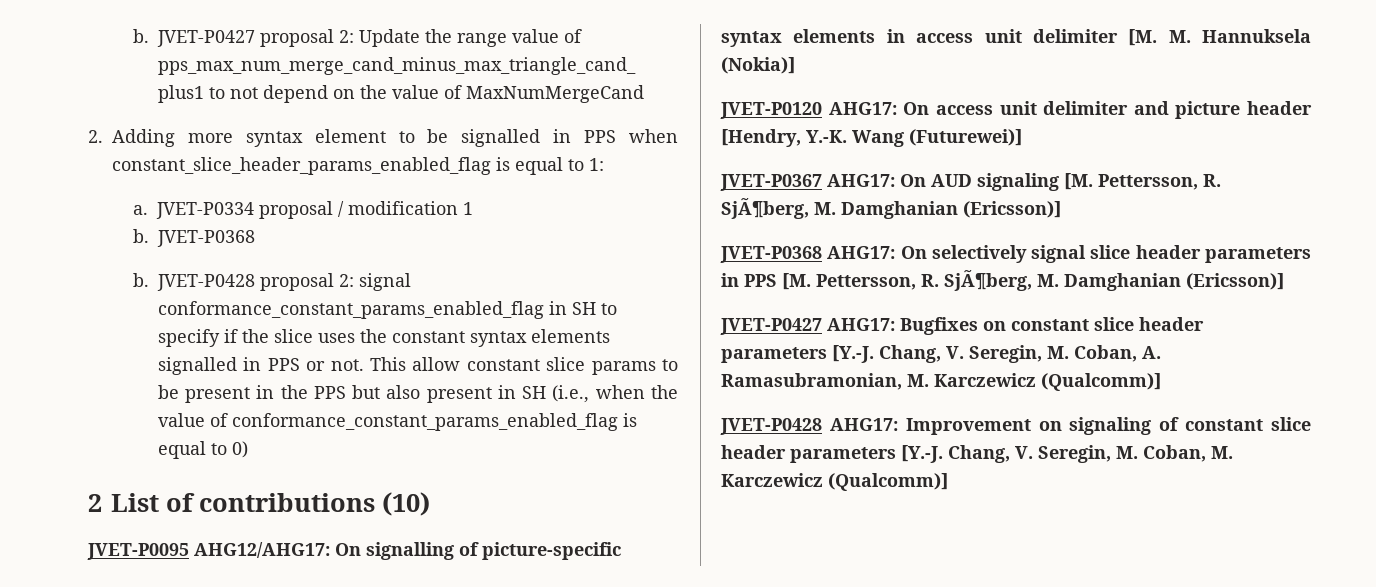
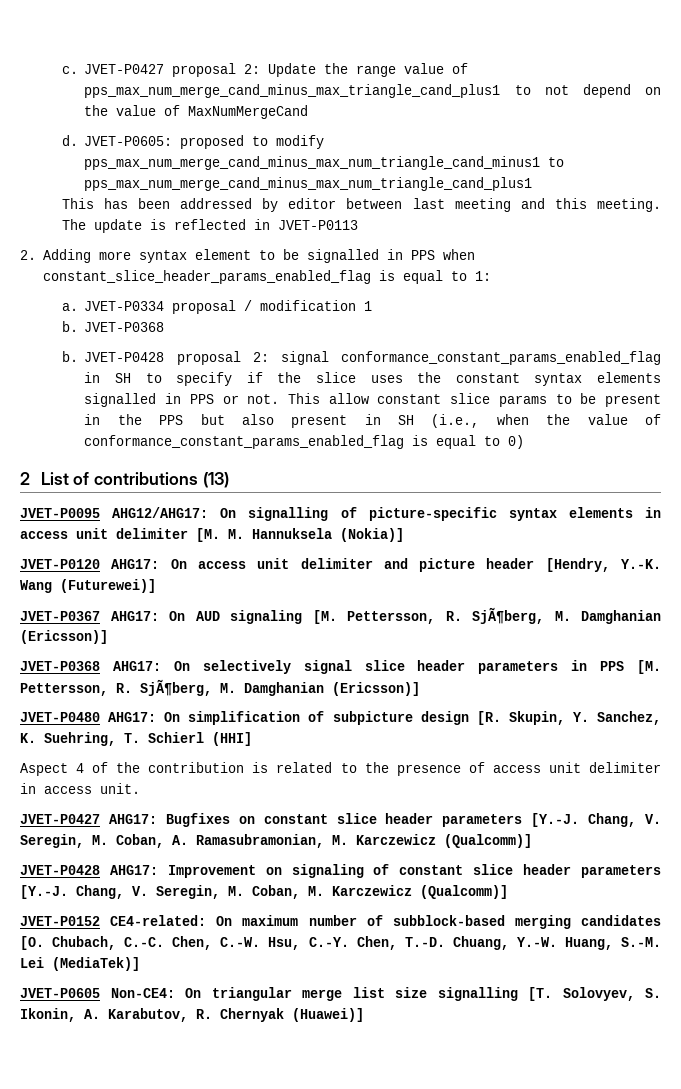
[132,29,149,43] b. -> [61,66,78,74] c.
(644, 94) none -> [61,135,325,149] [84,156,565,170] [84,177,533,191] [61,198,661,212] [61,219,358,233] // d. JVET-P0605: proposed to modify pps_max_num_merge_cand_minus_max_num_triangle_cand_minus1 to pps_max_num_merge_cand_minus_max_num_triangle_cand_plus1 // This has been addressed by editor between last meeting and this meeting. The update is reflected in JVET-P0113
[382,492,430,516] (10) -> [202,472,229,488] (13)
(1284, 281) none -> [20,711,662,725] [20,732,252,746] [20,762,662,776] [20,783,140,794] // JVET-P0480 AHG17: On simplification of subpicture design [R. Skupin, Y. Sanchez, K. Suehring, T. Schierl (HHI] // Aspect 4 of the contribution is related to the presence of access unit delimiter in access unit.
(948, 482) none -> [20,915,661,929] [20,936,661,950] [20,957,140,971] [20,987,661,1001] [20,1008,364,1022] // JVET-P0152 CE4-related: On maximum number of subblock-based merging candidates [O. Chubach, C.-C. Chen, C.-W. Hsu, C.-Y. Chen, T.-D. Chuang, Y.-W. Huang, S.-M. Lei (MediaTek)] // JVET-P0605 Non-CE4: On triangular merge list size signalling [T. Solovyev, S. Ikonin, A. Karabutov, R. Chernyak (Huawei)]

